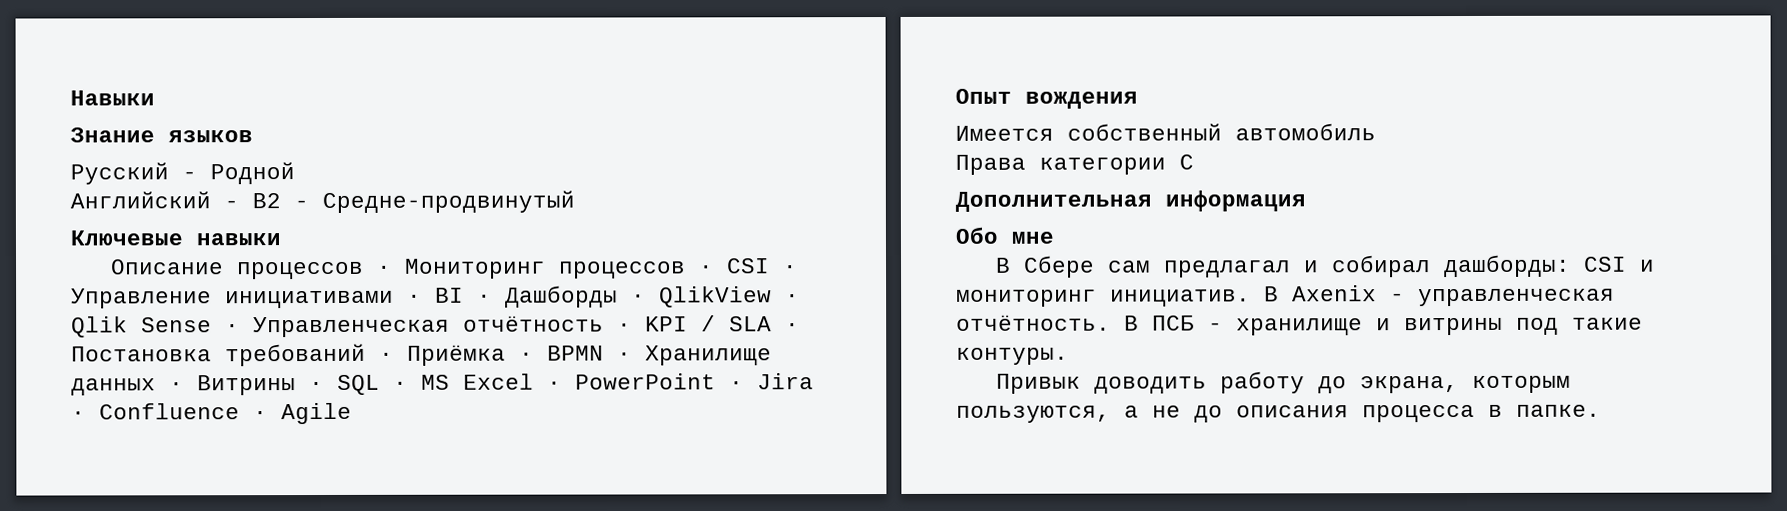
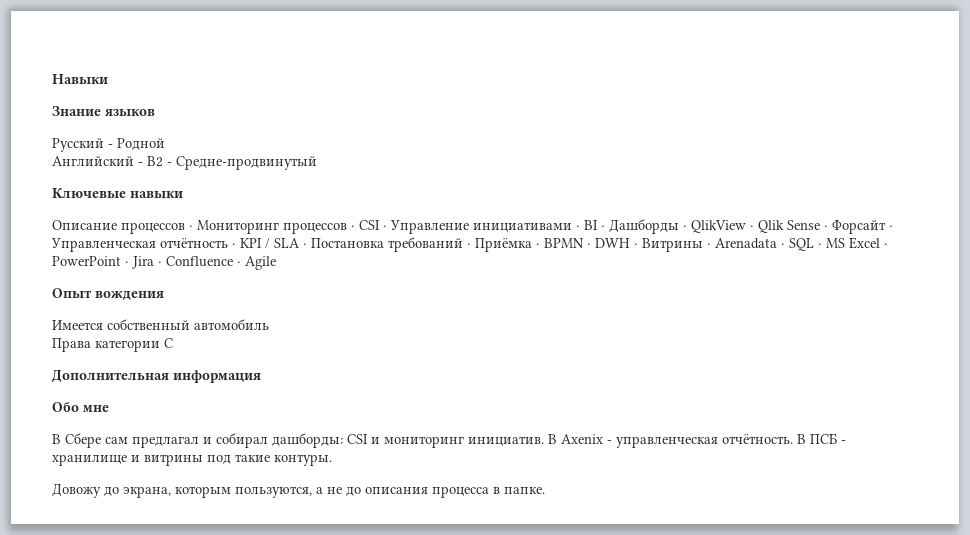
(240, 328) none -> [832,220,893,234] Форсайт ·
[645,345,772,366] [71,378,156,396] Хранилище данных -> [595,238,630,248] DWH
(324, 386) none -> [715,238,785,249] Arenadata ·
[996,371,1306,394] Привык доводить работу -> [52,483,101,498] Довожу

